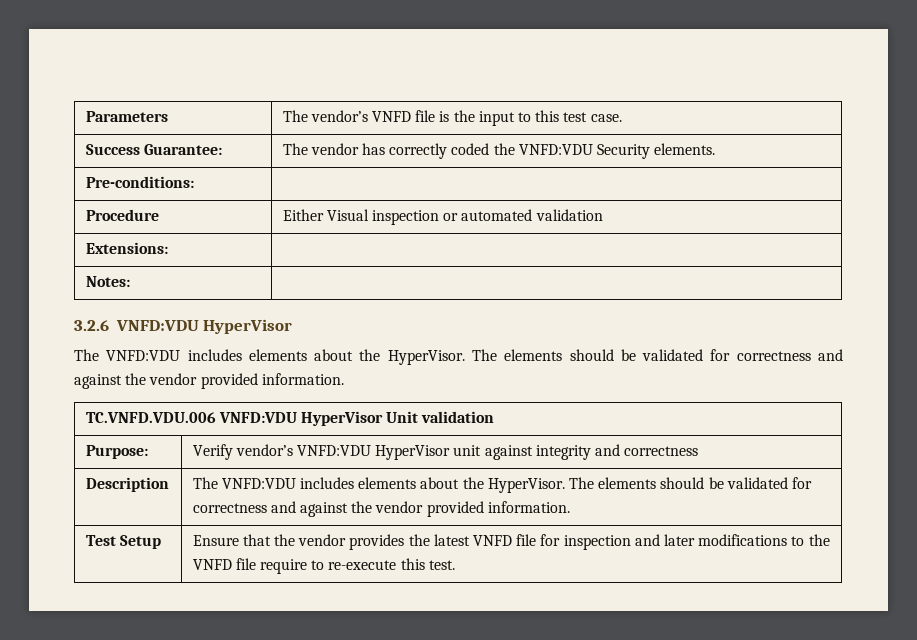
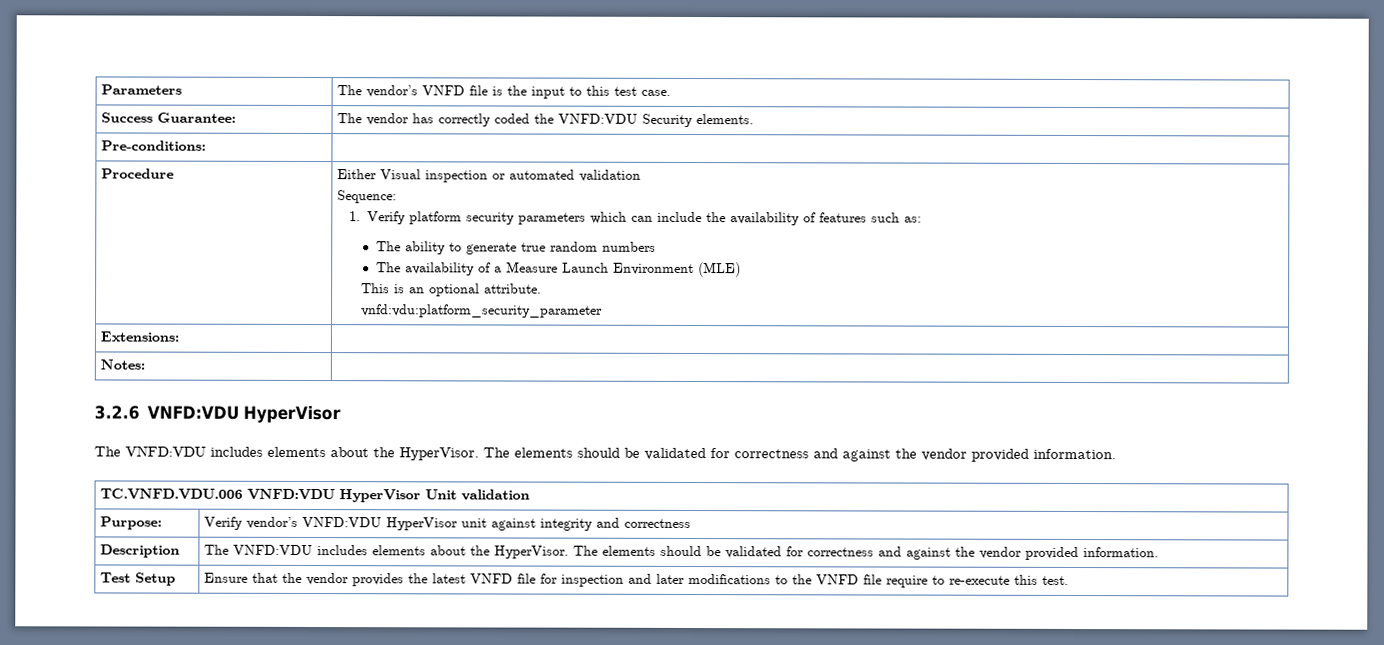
(603, 215) none -> [337,190,398,204] [348,211,922,226] [375,241,656,255] [375,261,741,278] [360,283,542,297] [360,304,603,318] // Sequence: // 1. Verify platform security parameters which can include the availability of features such as: // The ability to generate true random numbers // The availability of a Measure Launch Environment (MLE) // This is an optional attribute. // vnfd:vdu:platform_security_parameter

